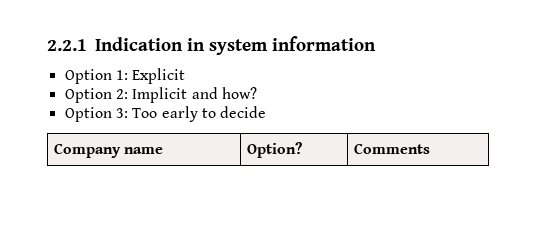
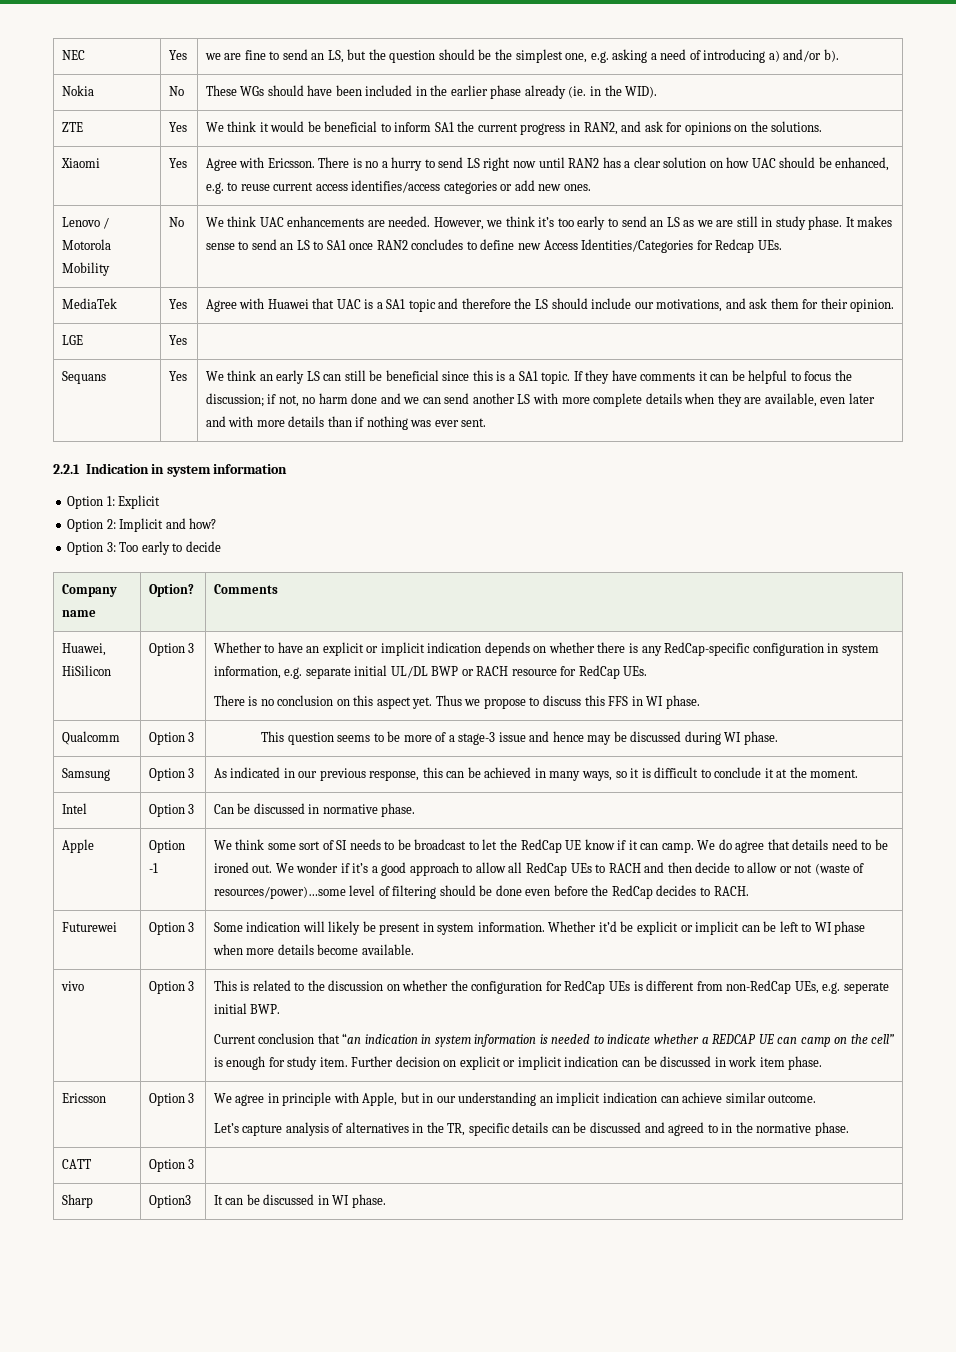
(47, 45) none -> [61,50,85,60] [168,50,187,60] [204,49,839,63] [61,85,94,96] [168,86,184,96] [205,85,658,99] [61,122,83,132] [168,122,187,132] [205,121,823,135] [60,158,100,168] [168,158,187,168] [205,157,890,171] [205,180,591,194] [61,217,110,229] [61,239,111,250] [61,262,110,276] [168,217,184,227] [205,216,893,230] [205,239,782,253] [61,298,117,309] [168,299,187,309] [205,298,895,312] [61,335,83,345] [168,335,187,345] [61,371,106,384] [168,371,187,381] [205,370,852,384] [205,393,875,407] [205,416,487,430] NEC | Yes | we are fine to send an LS, but the question should be the simplest one, e.g. asking a need of introducing a) and/or b). // Nokia | No | These WGs should have been included in the earlier phase already (ie. in the WID). // ZTE | Yes | We think it would be beneficial to inform SA1 the current progress in RAN2, and ask for opinions on the solutions. // Xiaomi | Yes | Agree with Ericsson. There is no a hurry to send LS right now until RAN2 has a clear solution on how UAC should be enhanced, e.g. to reuse current access identifies/access categories or add new ones. // Lenovo / Motorola Mobility | No | We think UAC enhancements are needed. However, we think it’s too early to send an LS as we are still in study phase. It makes sense to send an LS to SA1 once RAN2 concludes to define new Access Identities/Categories for Redcap UEs. // MediaTek | Yes | Agree with Huawei that UAC is a SA1 topic and therefore the LS should include our motivations, and ask them for their opinion. // LGE | Yes | // Sequans | Yes | We think an early LS can still be beneficial since this is a SA1 topic. If they have comments it can be helpful to focus the discussion; if not, no harm done and we can send another LS with more complete details when they are available, even later and with more details than if nothing was ever sent. //
(431, 148) none -> [61,643,106,656] [61,665,111,676] [148,643,195,656] [213,642,879,656] [213,665,648,679] [213,695,700,709] [61,731,120,745] [148,732,195,745] [261,731,778,745] [61,768,110,781] [148,768,195,781] [213,767,859,781] [61,803,87,814] [148,804,195,817] [213,803,416,817] [61,839,94,853] [148,840,185,853] [148,863,158,873] [213,839,888,853] [213,862,865,876] [213,885,749,899] [61,922,117,932] [148,922,195,935] [213,921,866,935] [212,944,414,955] [60,981,84,991] [148,981,195,994] [213,980,889,994] [213,1003,281,1014] [213,1033,895,1047] [213,1056,823,1070] [61,1093,106,1103] [148,1093,195,1106] [213,1092,817,1106] [213,1122,849,1136] [61,1159,91,1169] [148,1159,195,1172] [61,1194,93,1208] [148,1195,191,1208] [213,1194,386,1208] // Huawei, HiSilicon | Option 3 | Whether to have an explicit or implicit indication depends on whether there is any RedCap-specific configuration in system information, e.g. separate initial UL/DL BWP or RACH resource for RedCap UEs. // There is no conclusion on this aspect yet. Thus we propose to discuss this FFS in WI phase. // Qualcomm | Option 3 | This question seems to be more of a stage-3 issue and hence may be discussed during WI phase. // Samsung | Option 3 | As indicated in our previous response, this can be achieved in many ways, so it is difficult to conclude it at the moment. // Intel | Option 3 | Can be discussed in normative phase. // Apple | Option -1 | We think some sort of SI needs to be broadcast to let the RedCap UE know if it can camp. We do agree that details need to be ironed out. We wonder if it’s a good approach to allow all RedCap UEs to RACH and then decide to allow or not (waste of resources/power)…some level of filtering should be done even before the RedCap decides to RACH. // Futurewei | Option 3 | Some indication will likely be present in system information. Whether it’d be explicit or implicit can be left to WI phase when more details become available. // vivo | Option 3 | This is related to the discussion on whether the configuration for RedCap UEs is different from non-RedCap UEs, e.g. seperate initial BWP. // Current conclusion that “an indication in system information is needed to indicate whether a REDCAP UE can camp on the cell” is enough for study item. Further decision on explicit or implicit indication can be discussed in work item phase. // Ericsson | Option 3 | We agree in principle with Apple, but in our understanding an implicit indication can achieve similar outcome. // Let’s capture analysis of alternatives in the TR, specific details can be discussed and agreed to in the normative phase. // CATT | Option 3 | // Sharp | Option3 | It can be discussed in WI phase.

